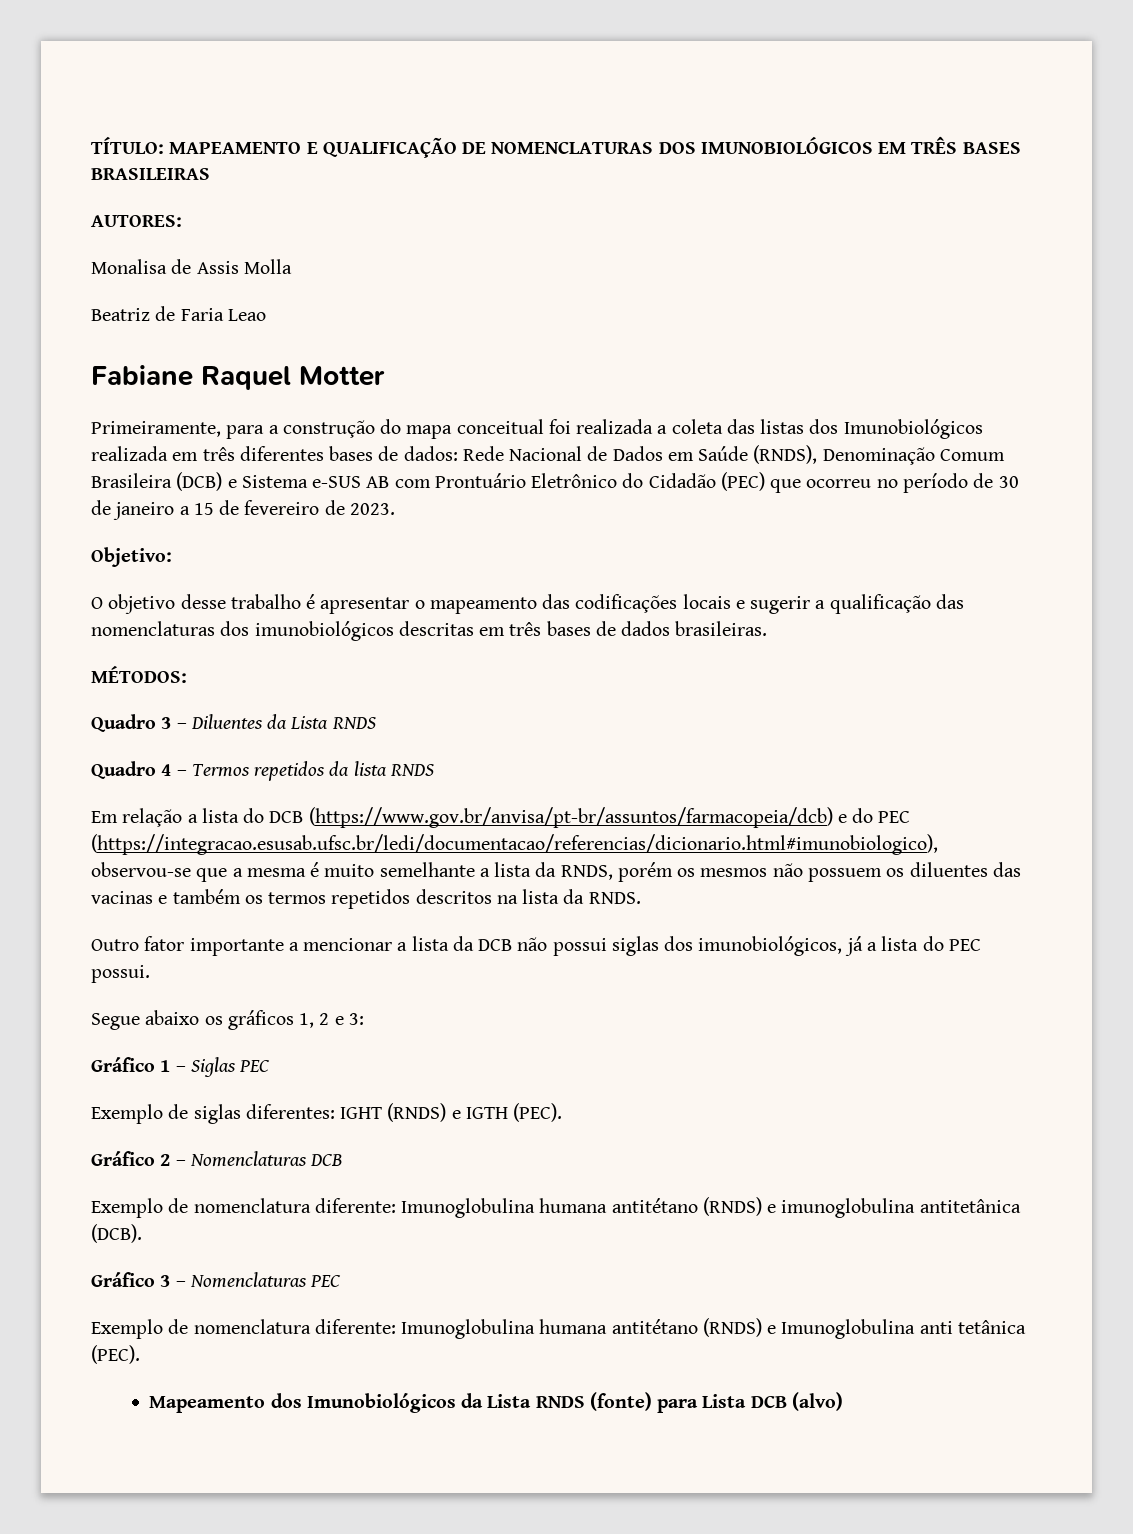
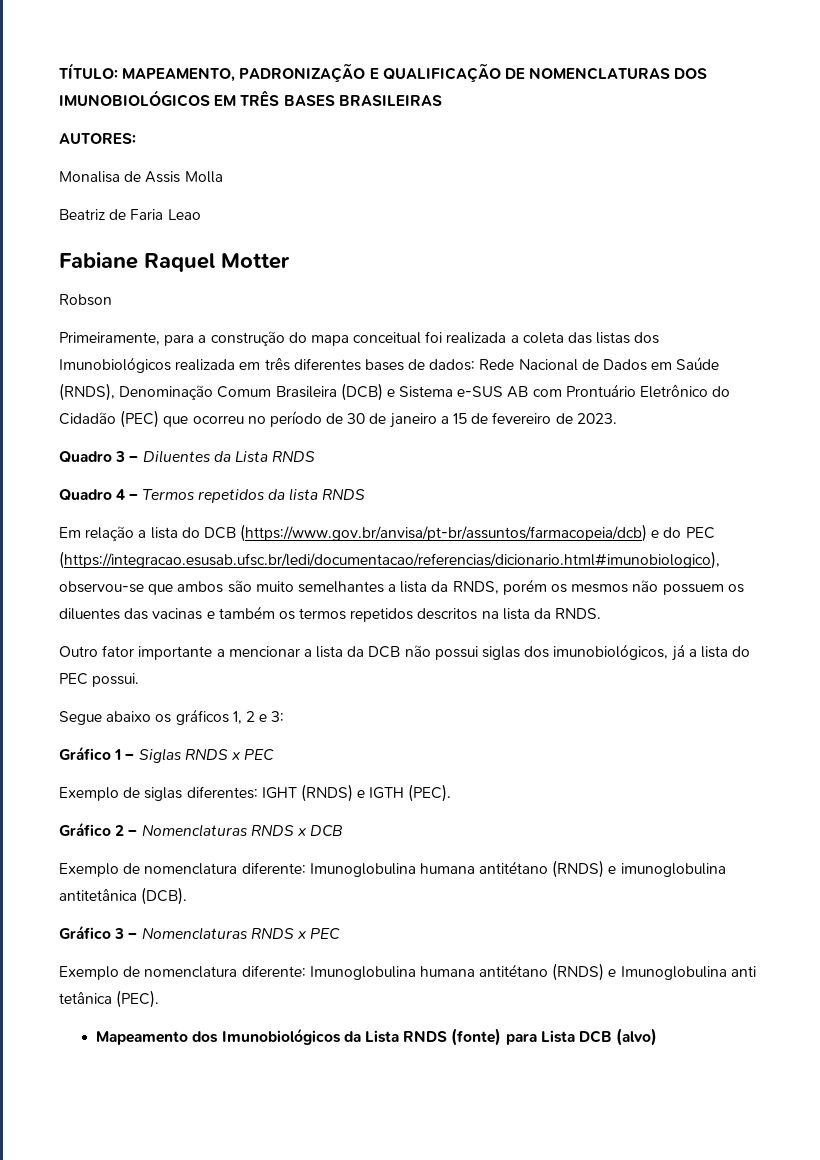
[169,142,302,154] MAPEAMENTO -> [122,63,366,82] MAPEAMENTO, PADRONIZAÇÃO
(385, 376) none -> [59,294,112,306] // Robson
[91,547,172,567] [91,594,964,614] [91,621,768,641] [91,665,187,683] // Objetivo: // O objetivo desse trabalho é apresentar o mapeamento das codificações locais e sugerir a qualificação das nomenclaturas dos imunobiológicos descritas em três bases de dados brasileiras. // MÉTODOS: -> (617, 418) none
[232,862,475,877] a mesma é muito semelhante -> [177,580,384,593] ambos são muito semelhantes
(236, 1067) none -> [184,748,240,761] RNDS x
(307, 1159) none -> [250,824,306,837] RNDS x
(307, 1280) none -> [250,927,306,940] RNDS x

